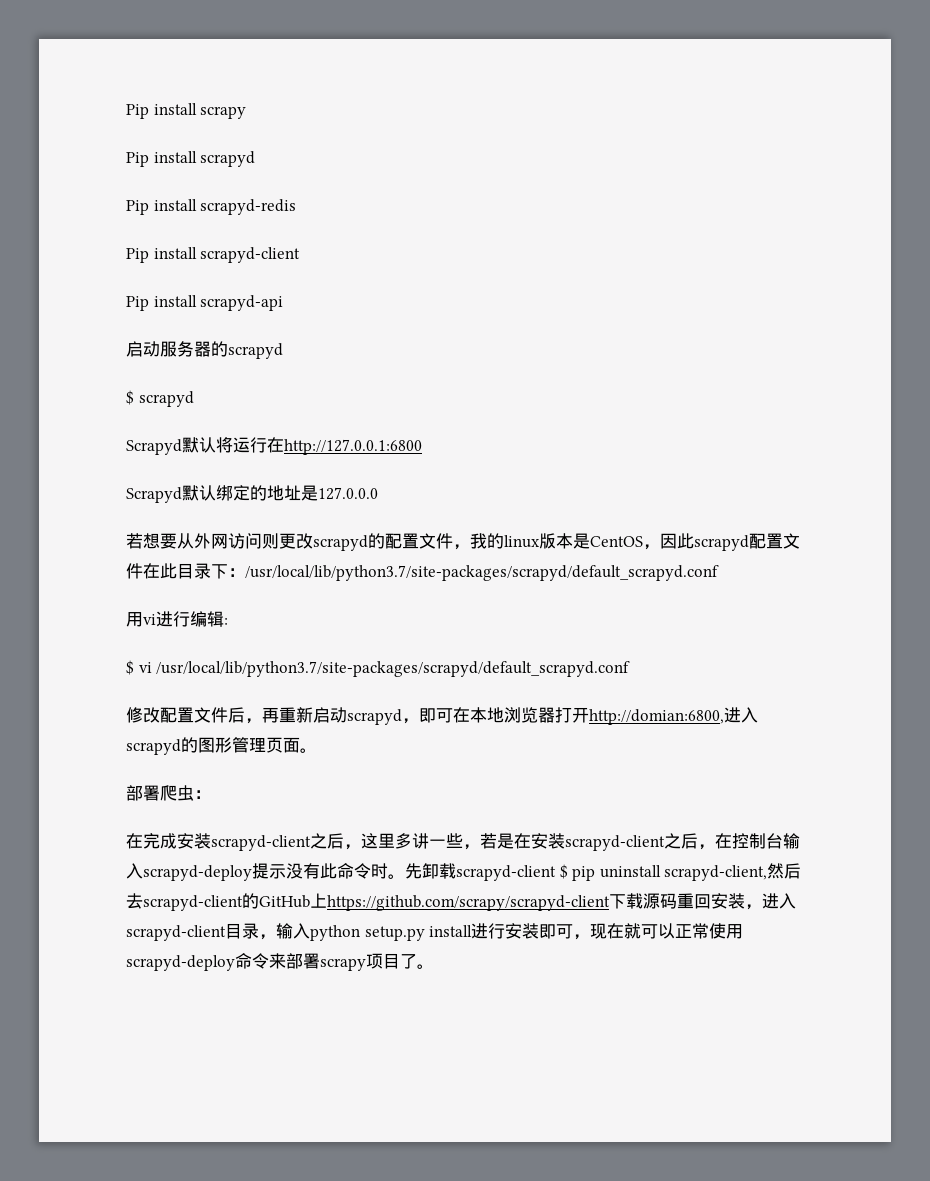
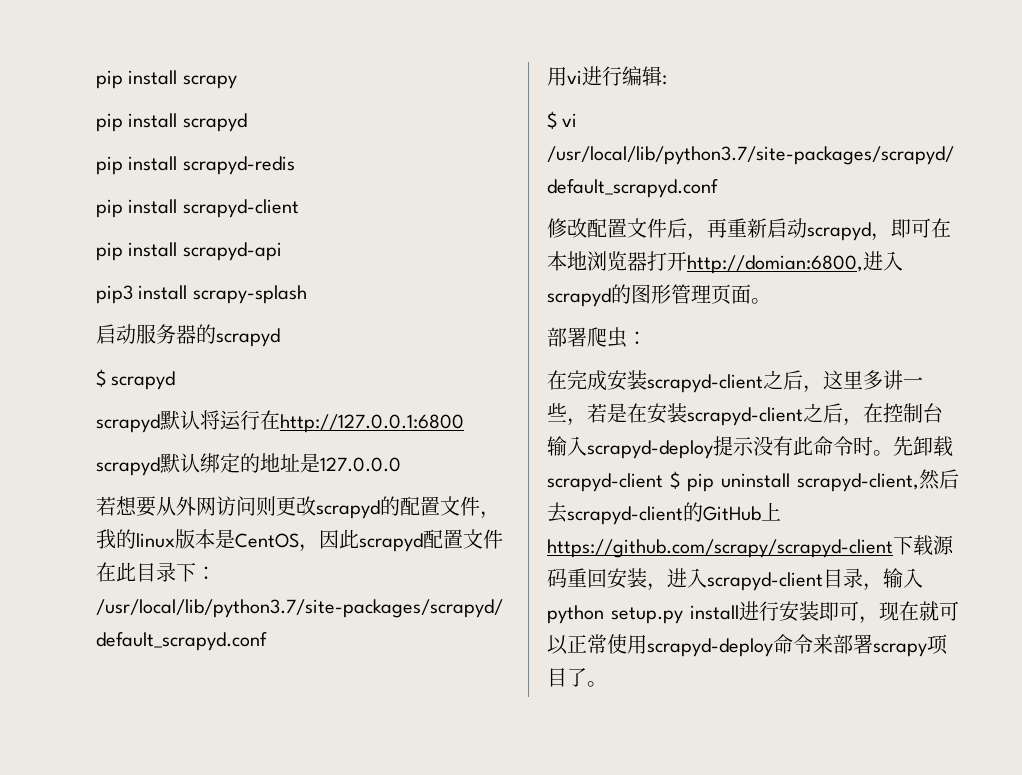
[126,104,149,119] Pip -> [96,70,123,89] pip
[126,152,149,167] Pip -> [96,113,123,132] pip
[126,200,149,215] Pip -> [96,156,123,175] pip
[126,248,149,263] Pip -> [96,199,123,218] pip
[126,296,149,311] Pip -> [96,242,123,261] pip
(284, 303) none -> [96,285,307,304] // pip3 install scrapy-splash
[126,439,182,455] Scrapyd -> [96,414,160,433] scrapyd
[126,487,182,503] Scrapyd -> [96,457,160,476] scrapyd

